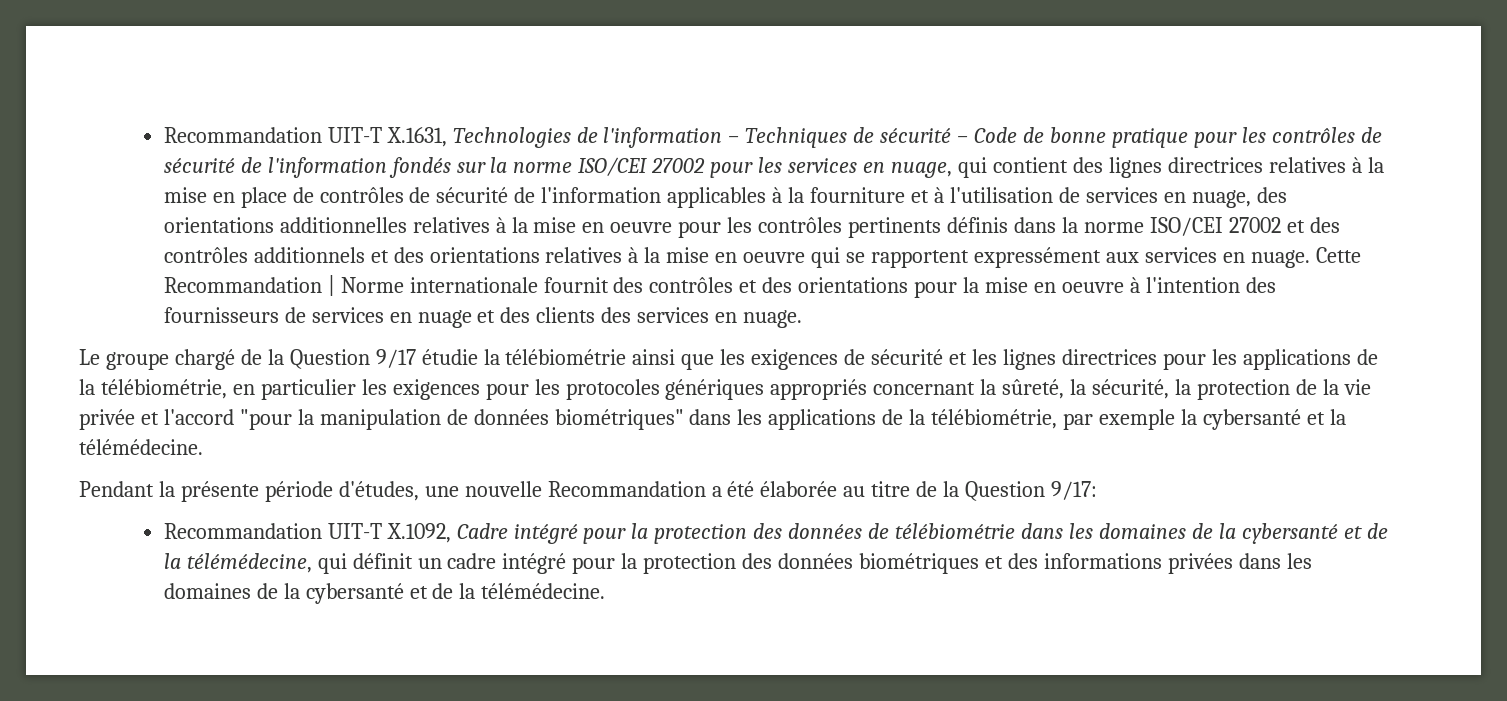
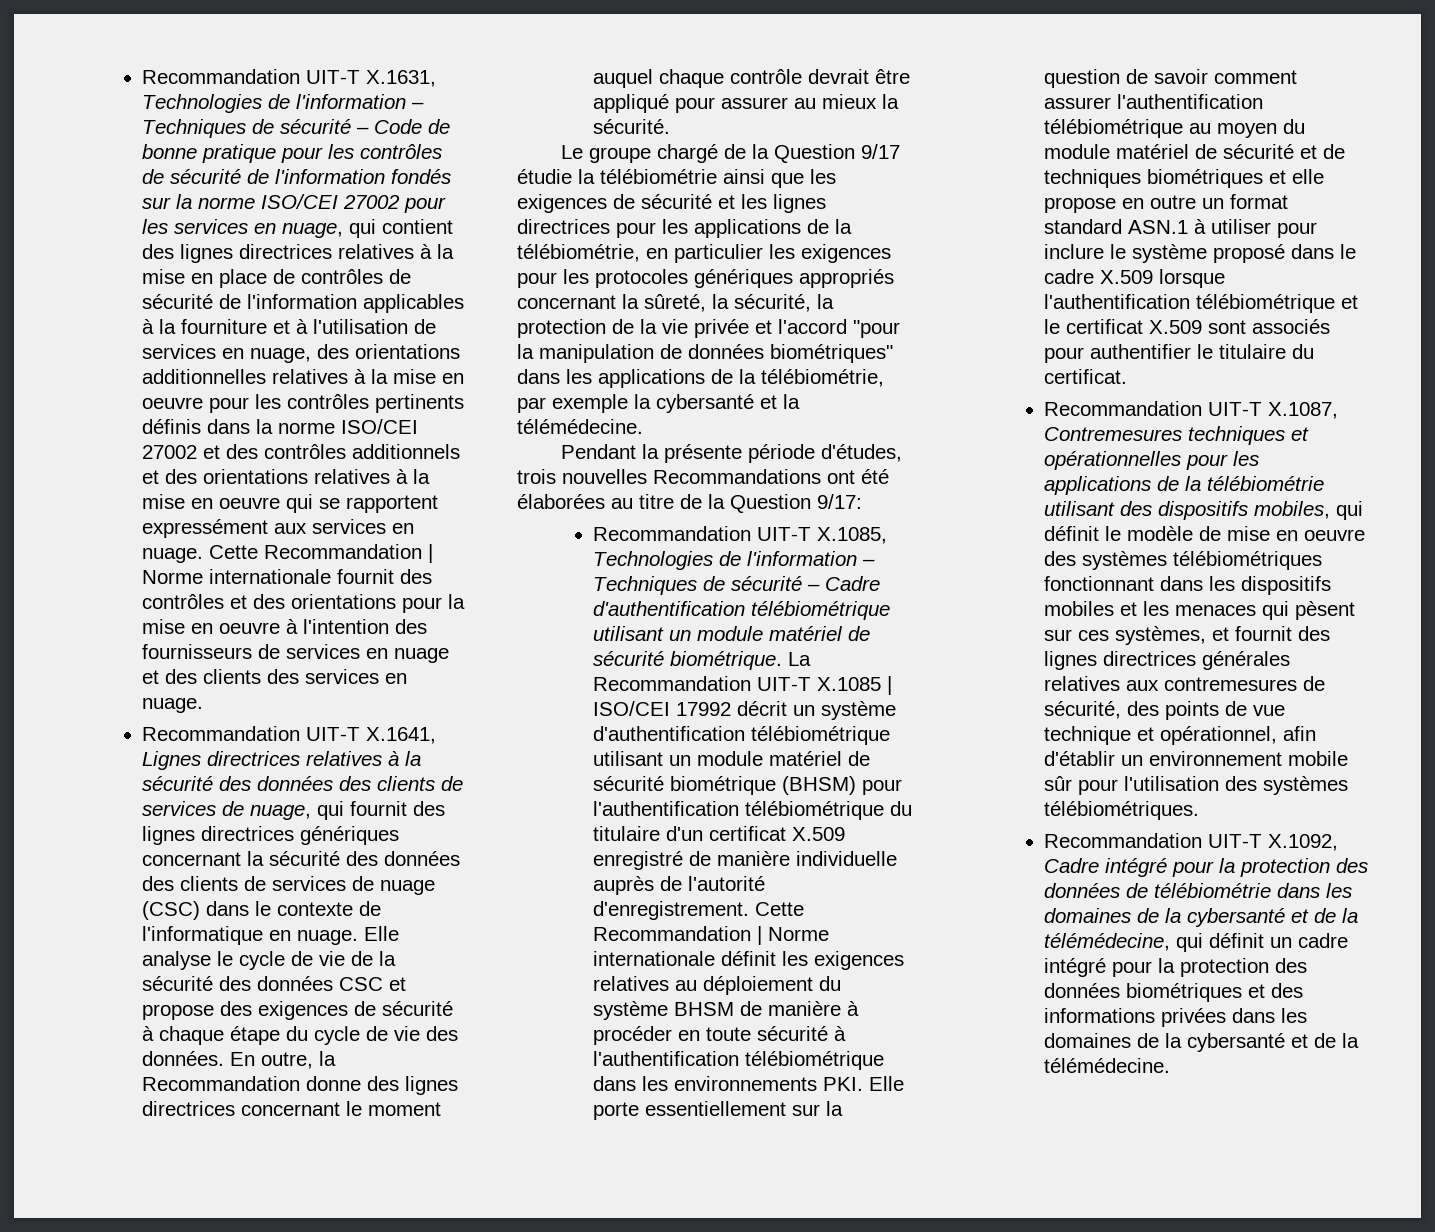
(803, 319) none -> [142,726,437,744] [142,751,422,770] [142,776,464,791] [142,801,446,820] [142,826,400,845] [142,851,461,866] [142,876,436,895] [142,901,382,920] [142,926,400,945] [142,951,397,970] [142,976,407,991] [142,1001,454,1020] [142,1026,459,1045] [142,1051,337,1069] [142,1076,459,1095] [142,1101,442,1116] [593,69,911,88] [593,94,900,113] [593,119,671,134] // Recommandation UIT-T X.1641, Lignes directrices relatives à la sécurité des données des clients de services de nuage, qui fournit des lignes directrices génériques concernant la sécurité des données des clients de services de nuage (CSC) dans le contexte de l'informatique en nuage. Elle analyse le cycle de vie de la sécurité des données CSC et propose des exigences de sécurité à chaque étape du cycle de vie des données. En outre, la Recommandation donne des lignes directrices concernant le moment auquel chaque contrôle devrait être appliqué pour assurer au mieux la sécurité.
[424,481,838,497] une nouvelle Recommandation a été élaborée -> [517,469,889,484] [517,494,605,509] trois nouvelles Recommandations ont été élaborées
(1098, 490) none -> [593,526,888,544] [593,551,876,570] [593,576,881,595] [593,601,891,620] [593,626,871,641] [593,651,812,670] [593,676,893,695] [593,701,897,720] [593,726,891,745] [593,751,871,766] [593,776,903,795] [593,801,913,820] [593,826,846,841] [593,851,898,870] [593,876,766,895] [593,901,805,920] [593,926,830,945] [593,951,905,970] [593,976,842,995] [593,1001,860,1020] [593,1026,847,1045] [593,1051,885,1070] [593,1076,905,1091] [593,1101,844,1120] [1044,69,1298,88] [1044,94,1264,109] [1044,119,1306,138] [1044,144,1346,159] [1044,169,1325,188] [1044,194,1289,213] [1044,219,1318,238] [1044,244,1357,263] [1044,269,1226,288] [1044,294,1359,313] [1044,319,1331,334] [1044,344,1315,363] [1044,369,1128,384] [1044,401,1339,419] [1044,426,1310,445] [1044,451,1260,470] [1044,476,1325,495] [1044,501,1364,520] [1044,526,1366,541] [1044,551,1323,570] [1044,576,1332,595] [1044,601,1356,620] [1044,626,1331,645] [1044,651,1291,670] [1044,676,1326,691] [1044,701,1286,720] [1044,726,1317,745] [1044,751,1349,766] [1044,776,1349,795] [1044,801,1200,820] // Recommandation UIT-T X.1085, Technologies de l'information – Techniques de sécurité – Cadre d'authentification télébiométrique utilisant un module matériel de sécurité biométrique. La Recommandation UIT-T X.1085 | ISO/CEI 17992 décrit un système d'authentification télébiométrique utilisant un module matériel de sécurité biométrique (BHSM) pour l'authentification télébiométrique du titulaire d'un certificat X.509 enregistré de manière individuelle auprès de l'autorité d'enregistrement. Cette Recommandation | Norme internationale définit les exigences relatives au déploiement du système BHSM de manière à procéder en toute sécurité à l'authentification télébiométrique dans les environnements PKI. Elle porte essentiellement sur la question de savoir comment assurer l'authentification télébiométrique au moyen du module matériel de sécurité et de techniques biométriques et elle propose en outre un format standard ASN.1 à utiliser pour inclure le système proposé dans le cadre X.509 lorsque l'authentification télébiométrique et le certificat X.509 sont associés pour authentifier le titulaire du certificat. // Recommandation UIT-T X.1087, Contremesures techniques et opérationnelles pour les applications de la télébiométrie utilisant des dispositifs mobiles, qui définit le modèle de mise en oeuvre des systèmes télébiométriques fonctionnant dans les dispositifs mobiles et les menaces qui pèsent sur ces systèmes, et fournit des lignes directrices générales relatives aux contremesures de sécurité, des points de vue technique et opérationnel, afin d'établir un environnement mobile sûr pour l'utilisation des systèmes télébiométriques.

